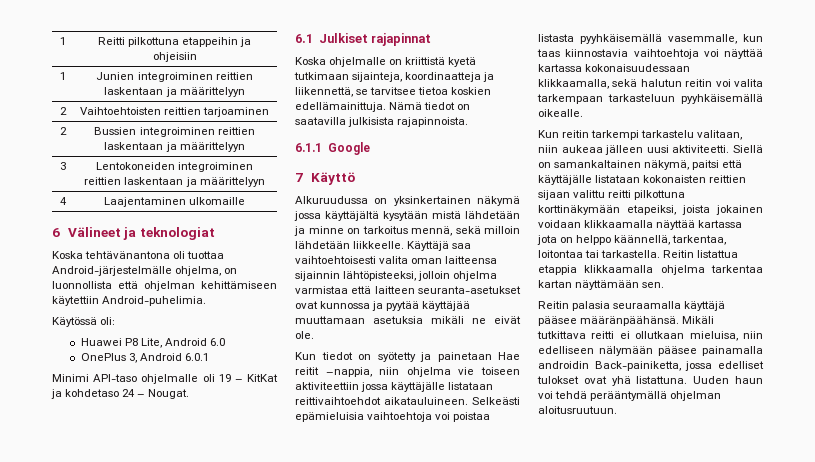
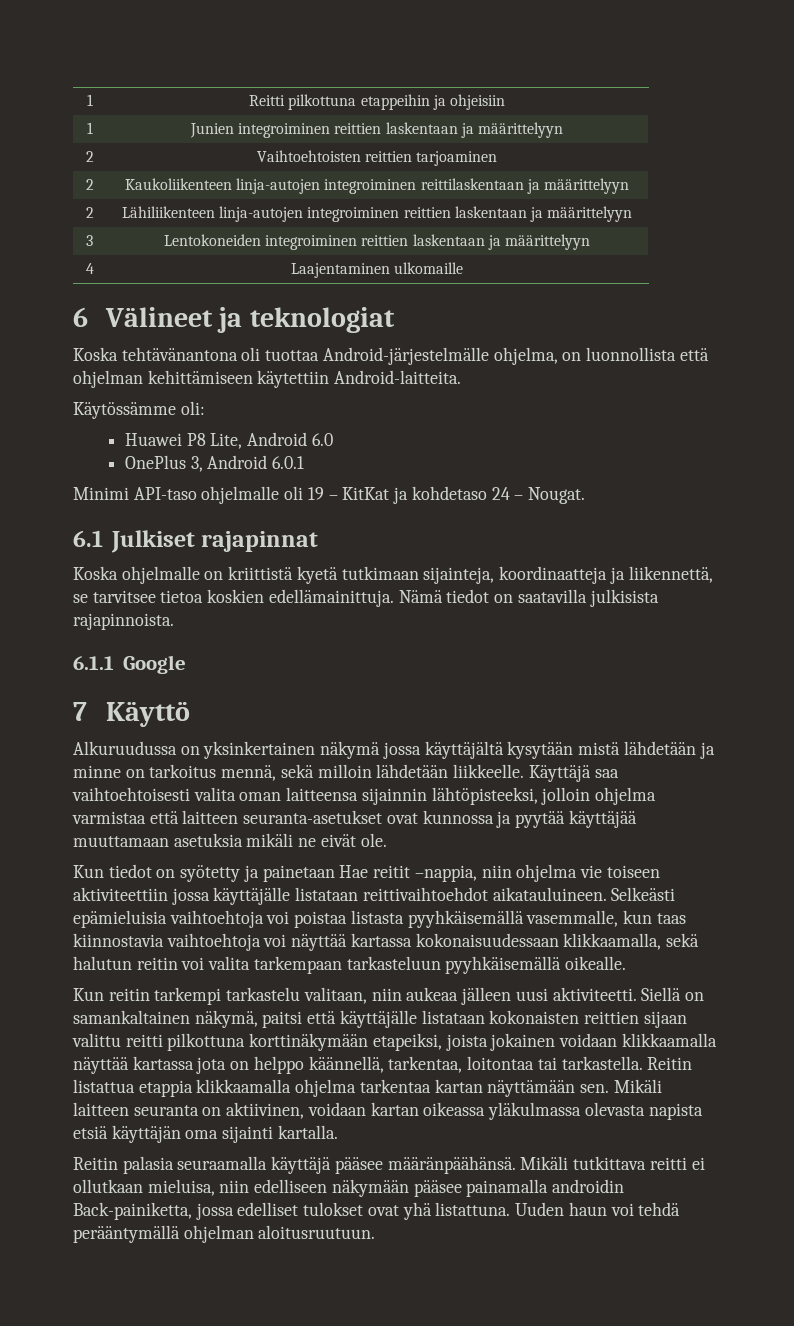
[94,127,137,135] Bussien -> [124,178,630,194] [85,207,94,218] [121,206,303,222] Kaukoliikenteen linja-autojen integroiminen reittilaskentaan ja määrittelyyn // 2 | Lähiliikenteen linja-autojen
[102,296,207,306] [52,317,97,327] Android-puhelimia. // Käytössä -> [334,370,462,384] [73,402,176,419] Android-laitteita. // Käytössämme
(665, 285) none -> [613,1079,662,1093] [73,1102,703,1120] [73,1125,338,1143] Mikäli laitteen seuranta on aktiivinen, voidaan kartan oikeassa yläkulmassa olevasta napista etsiä käyttäjän oma sijainti kartalla.
[599,346,653,356] nälymään -> [331,1179,409,1197] näkymään

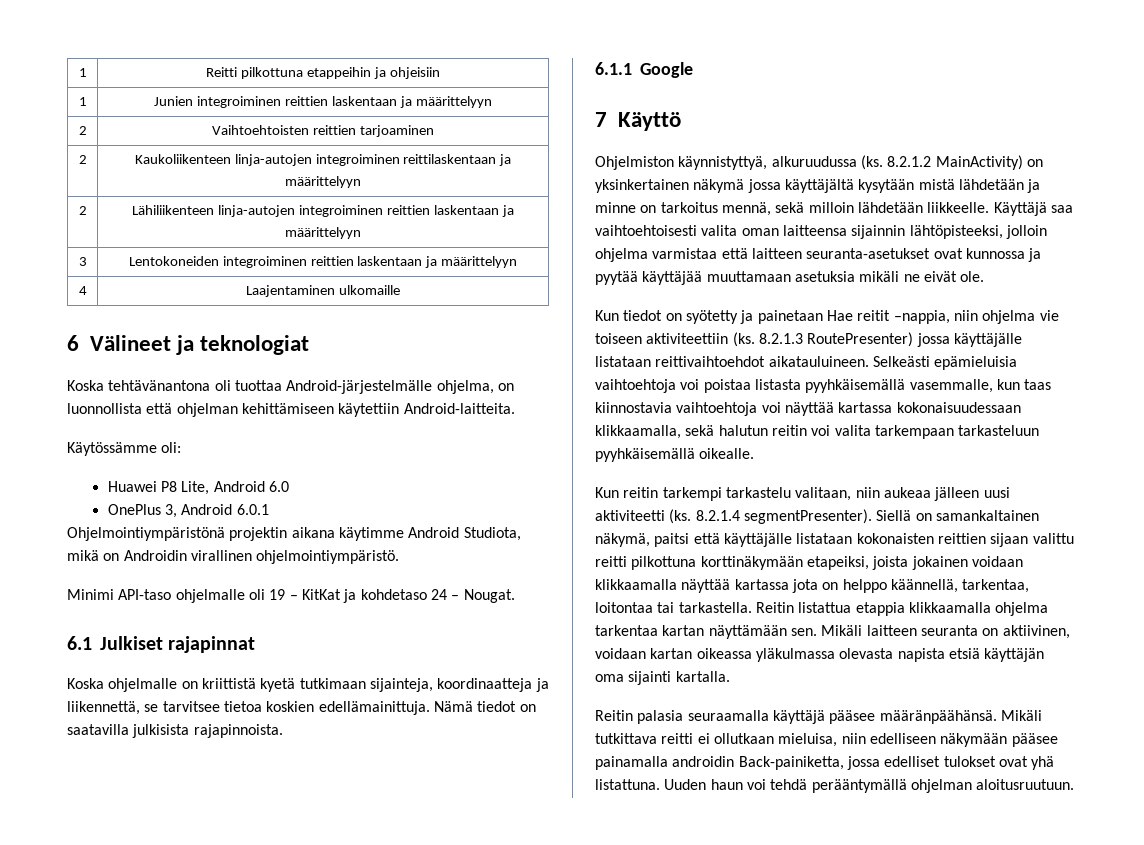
(305, 462) none -> [67,527,521,541] [67,550,400,564] // Ohjelmointiympäristönä projektin aikana käytimme Android Studiota, mikä on Androidin virallinen ohjelmointiympäristö.
[73,741,177,755] Alkuruudussa -> [595,155,1023,170] Ohjelmiston käynnistyttyä, alkuruudussa (ks. 8.2.1.2 MainActivity)
(168, 894) none -> [732,332,914,347] (ks. 8.2.1.3 RoutePresenter)
[552,987,637,1001] aktiviteetti. -> [595,509,872,524] aktiviteetti (ks. 8.2.1.4 segmentPresenter).

